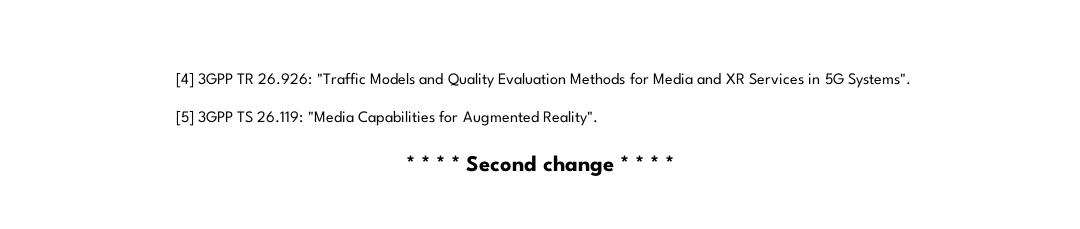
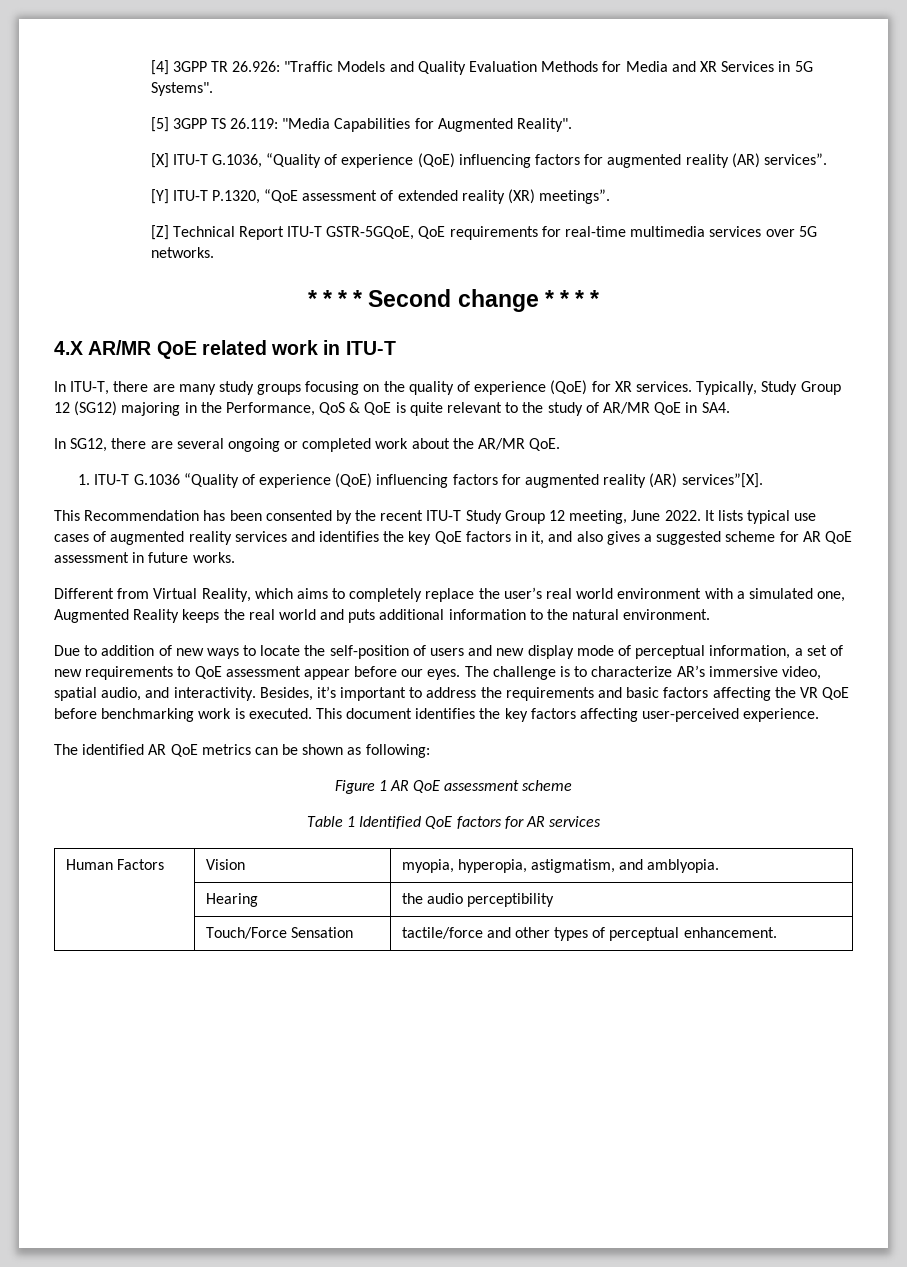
(599, 118) none -> [150,153,827,168] [150,189,611,204] [150,225,817,240] [150,247,214,258] // [X] ITU-T G.1036, “Quality of experience (QoE) influencing factors for augmented reality (AR) services”. // [Y] ITU-T P.1320, “QoE assessment of extended reality (XR) meetings”. // [Z] Technical Report ITU-T GSTR-5GQoE, QoE requirements for real-time multimedia services over 5G networks.
(675, 163) none -> [54,340,396,359] [54,380,841,395] [54,401,730,416] [54,438,561,452] [78,473,763,488] [54,510,817,524] [54,531,852,545] [54,552,235,563] [54,587,846,602] [54,609,711,623] [54,645,843,659] [54,665,821,680] [54,686,850,701] [54,708,820,722] [54,744,430,758] [334,780,573,794] [306,816,602,829] [65,859,164,870] [205,859,245,870] [401,859,720,873] [205,893,258,907] [401,893,554,907] [205,927,353,939] [401,927,777,941] // 4.X AR/MR QoE related work in ITU-T // In ITU-T, there are many study groups focusing on the quality of experience (QoE) for XR services. Typically, Study Group 12 (SG12) majoring in the Performance, QoS & QoE is quite relevant to the study of AR/MR QoE in SA4. // In SG12, there are several ongoing or completed work about the AR/MR QoE. // 1. ITU-T G.1036 “Quality of experience (QoE) influencing factors for augmented reality (AR) services”[X]. // This Recommendation has been consented by the recent ITU-T Study Group 12 meeting, June 2022. It lists typical use cases of augmented reality services and identifies the key QoE factors in it, and also gives a suggested scheme for AR QoE assessment in future works. // Different from Virtual Reality, which aims to completely replace the user’s real world environment with a simulated one, Augmented Reality keeps the real world and puts additional information to the natural environment. // Due to addition of new ways to locate the self-position of users and new display mode of perceptual information, a set of new requirements to QoE assessment appear before our eyes. The challenge is to characterize AR’s immersive video, spatial audio, and interactivity. Besides, it’s important to address the requirements and basic factors affecting the VR QoE before benchmarking work is executed. This document identifies the key factors affecting user-perceived experience. // The identified AR QoE metrics can be shown as following: // Figure 1 AR QoE assessment scheme // Table 1 Identified QoE factors for AR services // Human Factors | Vision | myopia, hyperopia, astigmatism, and amblyopia. // | Hearing | the audio perceptibility // | Touch/Force Sensation | tactile/force and other types of perceptual enhancement.

